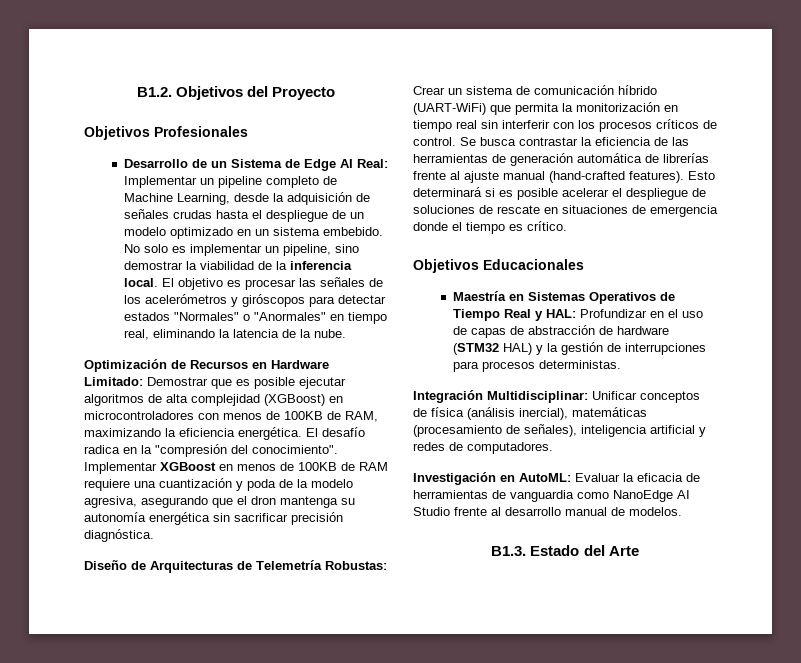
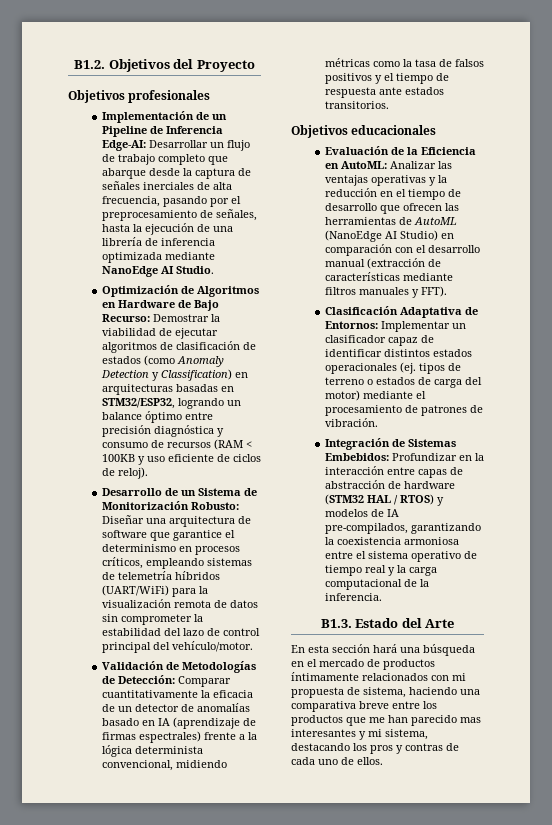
[154,126,248,137] Profesionales -> [128,90,211,103] [101,111,227,123] [101,126,223,137] [101,140,250,151] [101,154,228,165] [101,168,251,179] [101,181,232,190] [101,196,241,207] [101,209,257,221] [101,223,233,235] [101,237,215,246] [101,252,215,263] [101,266,214,277] [101,285,259,297] [101,300,219,311] [101,314,220,322] [101,328,218,339] [101,341,256,353] [101,355,224,367] [100,369,248,381] [101,384,234,395] [101,398,241,409] [101,411,213,423] [101,425,224,437] [101,439,252,450] [101,454,261,465] [101,467,148,479] profesionales // Implementación de un Pipeline de Inferencia Edge-AI: Desarrollar un flujo de trabajo completo que abarque desde la captura de señales inerciales de alta frecuencia, pasando por el preprocesamiento de señales, hasta la ejecución de una librería de inferencia optimizada mediante NanoEdge AI Studio. // Optimización de Algoritmos en Hardware de Bajo Recurso: Demostrar la viabilidad de ejecutar algoritmos de clasificación de estados (como Anomaly Detection y Classification) en arquitecturas basadas en STM32/ESP32, logrando un balance óptimo entre precisión diagnóstica y consumo de recursos (RAM < 100KB y uso eficiente de ciclos de reloj).
[303,159,388,171] [123,176,337,188] [123,192,370,205] [123,209,364,222] [123,227,383,239] [123,244,359,256] [123,261,352,270] [123,277,383,290] [123,294,386,307] [123,312,387,324] [123,329,346,340] [84,359,329,372] [84,377,346,389] [84,394,343,406] [84,411,378,422] [84,427,365,440] [84,444,338,457] [84,462,388,474] [84,478,353,491] [84,496,355,508] [84,512,343,525] [84,529,154,542] [84,560,387,573] [413,85,657,95] [413,102,678,115] [413,119,717,132] [413,137,689,146] [413,153,709,166] [413,171,715,183] [413,187,706,200] [413,205,718,217] [413,221,567,234] [413,259,584,273] [452,291,675,304] [452,309,703,321] [452,326,467,335] Edge AI Real: Implementar un pipeline completo de Machine Learning, desde la adquisición de señales crudas hasta el despliegue de un modelo optimizado en un sistema embebido. No solo es implementar un pipeline, sino demostrar la viabilidad de la inferencia local. El objetivo es procesar las señales de los acelerómetros y giróscopos para detectar estados "Normales" o "Anormales" en tiempo real, eliminando la latencia de la nube. // Optimización de Recursos en Hardware Limitado: Demostrar que es posible ejecutar algoritmos de alta complejidad (XGBoost) en microcontroladores con menos de 100KB de RAM, maximizando la eficiencia energética. El desafío radica en la "compresión del conocimiento". Implementar XGBoost en menos de 100KB de RAM requiere una cuantización y poda de la modelo agresiva, asegurando que el dron mantenga su autonomía energética sin sacrificar precisión diagnóstica. // Diseño de Arquitecturas de Telemetría Robustas: Crear un sistema de comunicación híbrido (UART-WiFi) que permita la monitorización en tiempo real sin interferir con los procesos críticos de control. Se busca contrastar la eficiencia de las herramientas de generación automática de librerías frente al ajuste manual (hand-crafted features). Esto determinará si es posible acelerar el despliegue de soluciones de rescate en situaciones de emergencia donde el tiempo es crítico. // Objetivos Educacionales // Maestría en Sistemas Operativos de Tiempo Real y HAL: Profundizar en el uso de -> [101,501,239,510] [101,515,251,527] [101,530,235,541] [101,544,240,555] [101,557,252,569] [101,571,220,580] [101,585,208,597] [101,599,258,608] [101,614,203,625] [101,628,260,636] [101,641,253,653] [101,661,256,673] [101,675,231,687] [101,690,253,698] [101,703,250,712] [101,717,256,729] [101,731,257,743] [101,745,203,757] [101,760,227,771] [324,58,484,67] [324,73,449,84] [324,87,444,98] [324,101,389,109] [291,125,437,138] [324,146,476,155] [324,161,452,169] [324,175,447,186] [324,188,461,200] [324,203,459,214] [324,217,457,225] [324,230,454,242] [324,244,480,256] [324,258,441,269] [324,272,453,281] [324,286,447,298] [324,306,478,318] [324,321,466,332] [324,335,434,346] [324,349,472,357] [324,362,461,374] [324,377,482,388] [324,390,426,401] [324,405,483,416] [324,418,378,427] [324,438,456,450] [324,453,484,461] [324,466,415,475] Monitorización Robusto: Diseñar una arquitectura de software que garantice el determinismo en procesos críticos, empleando sistemas de telemetría híbridos (UART/WiFi) para la visualización remota de datos sin comprometer la estabilidad del lazo de control principal del vehículo/motor. // Validación de Metodologías de Detección: Comparar cuantitativamente la eficacia de un detector de anomalías basado en IA (aprendizaje de firmas espectrales) frente a la lógica determinista convencional, midiendo métricas como la tasa de falsos positivos y el tiempo de respuesta ante estados transitorios. // Objetivos educacionales // Evaluación de la Eficiencia en AutoML: Analizar las ventajas operativas y la reducción en el tiempo de desarrollo que ofrecen las herramientas de AutoML (NanoEdge AI Studio) en comparación con el desarrollo manual (extracción de características mediante filtros manuales y FFT). // Clasificación Adaptativa de Entornos: Implementar un clasificador capaz de identificar distintos estados operacionales (ej. tipos de terreno o estados de carga del motor) mediante el procesamiento de patrones de vibración. // Integración de Sistemas Embebidos: Profundizar en la interacción entre
[502,342,706,355] [452,360,621,372] [413,390,700,403] [413,407,647,420] [413,424,706,437] [413,442,553,454] [413,472,700,485] [413,490,690,502] [413,507,682,516] [491,545,639,556] HAL) y la gestión de interrupciones para procesos deterministas. // Integración Multidisciplinar: Unificar conceptos de física (análisis inercial), matemáticas (procesamiento de señales), inteligencia artificial y redes de computadores. // Investigación en AutoML: Evaluar la eficacia de herramientas de vanguardia como NanoEdge AI Studio frente al desarrollo manual de modelos. // B1.3. Estado del Arte -> [366,494,444,506] [324,509,399,517] [324,523,481,534] [324,537,459,545] [324,551,477,562] [324,565,437,576] [324,579,429,590] [324,593,382,601] [320,618,455,628] [291,644,475,656] [291,659,435,670] [291,672,466,681] [291,687,480,698] [291,701,437,712] [291,715,481,726] [291,729,428,740] [291,743,459,754] [291,757,383,765] HAL / RTOS) y modelos de IA pre-compilados, garantizando la coexistencia armoniosa entre el sistema operativo de tiempo real y la carga computacional de la inferencia. // B1.3. Estado del Arte // En esta sección hará una búsqueda en el mercado de productos íntimamente relacionados con mi propuesta de sistema, haciendo una comparativa breve entre los productos que me han parecido mas interesantes y mi sistema, destacando los pros y contras de cada uno de ellos.

